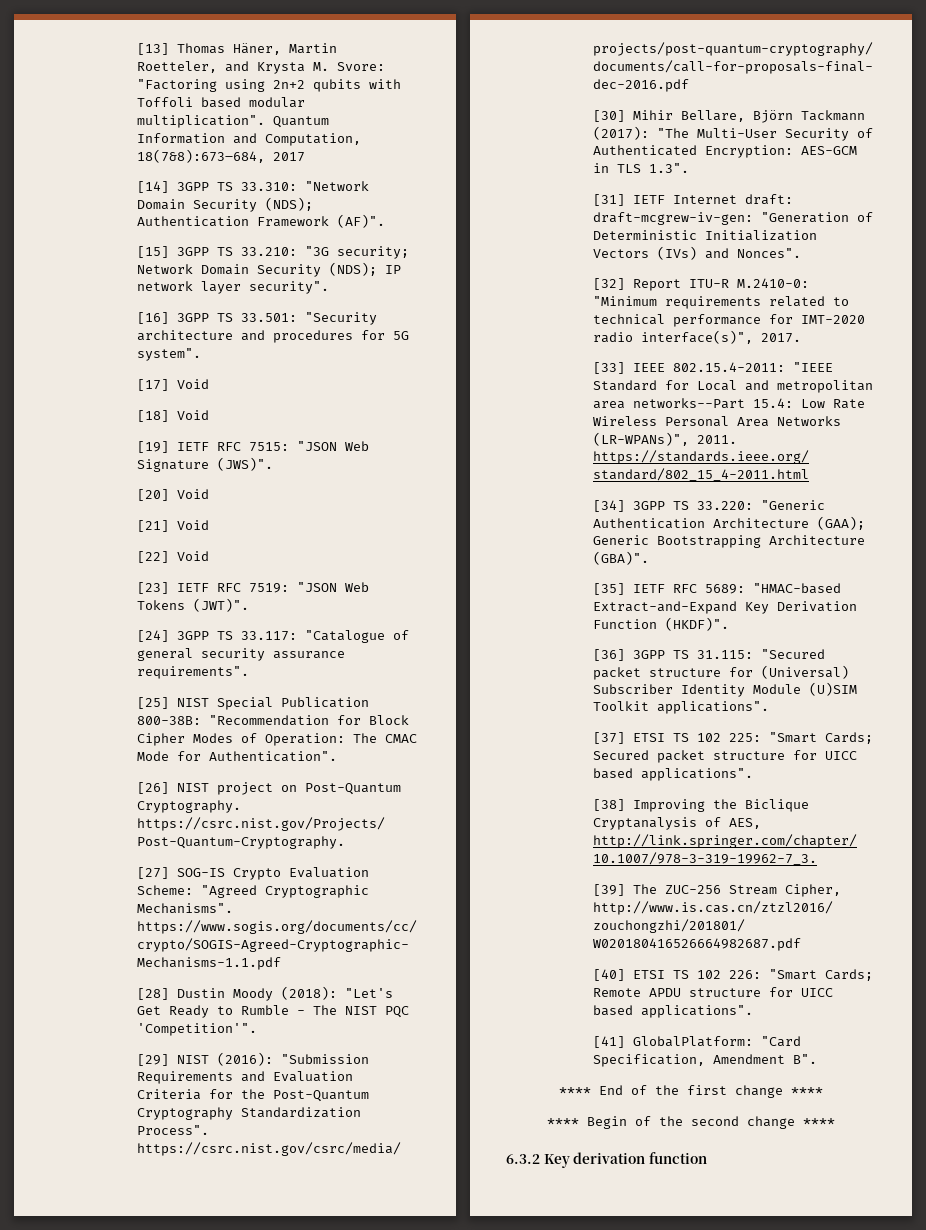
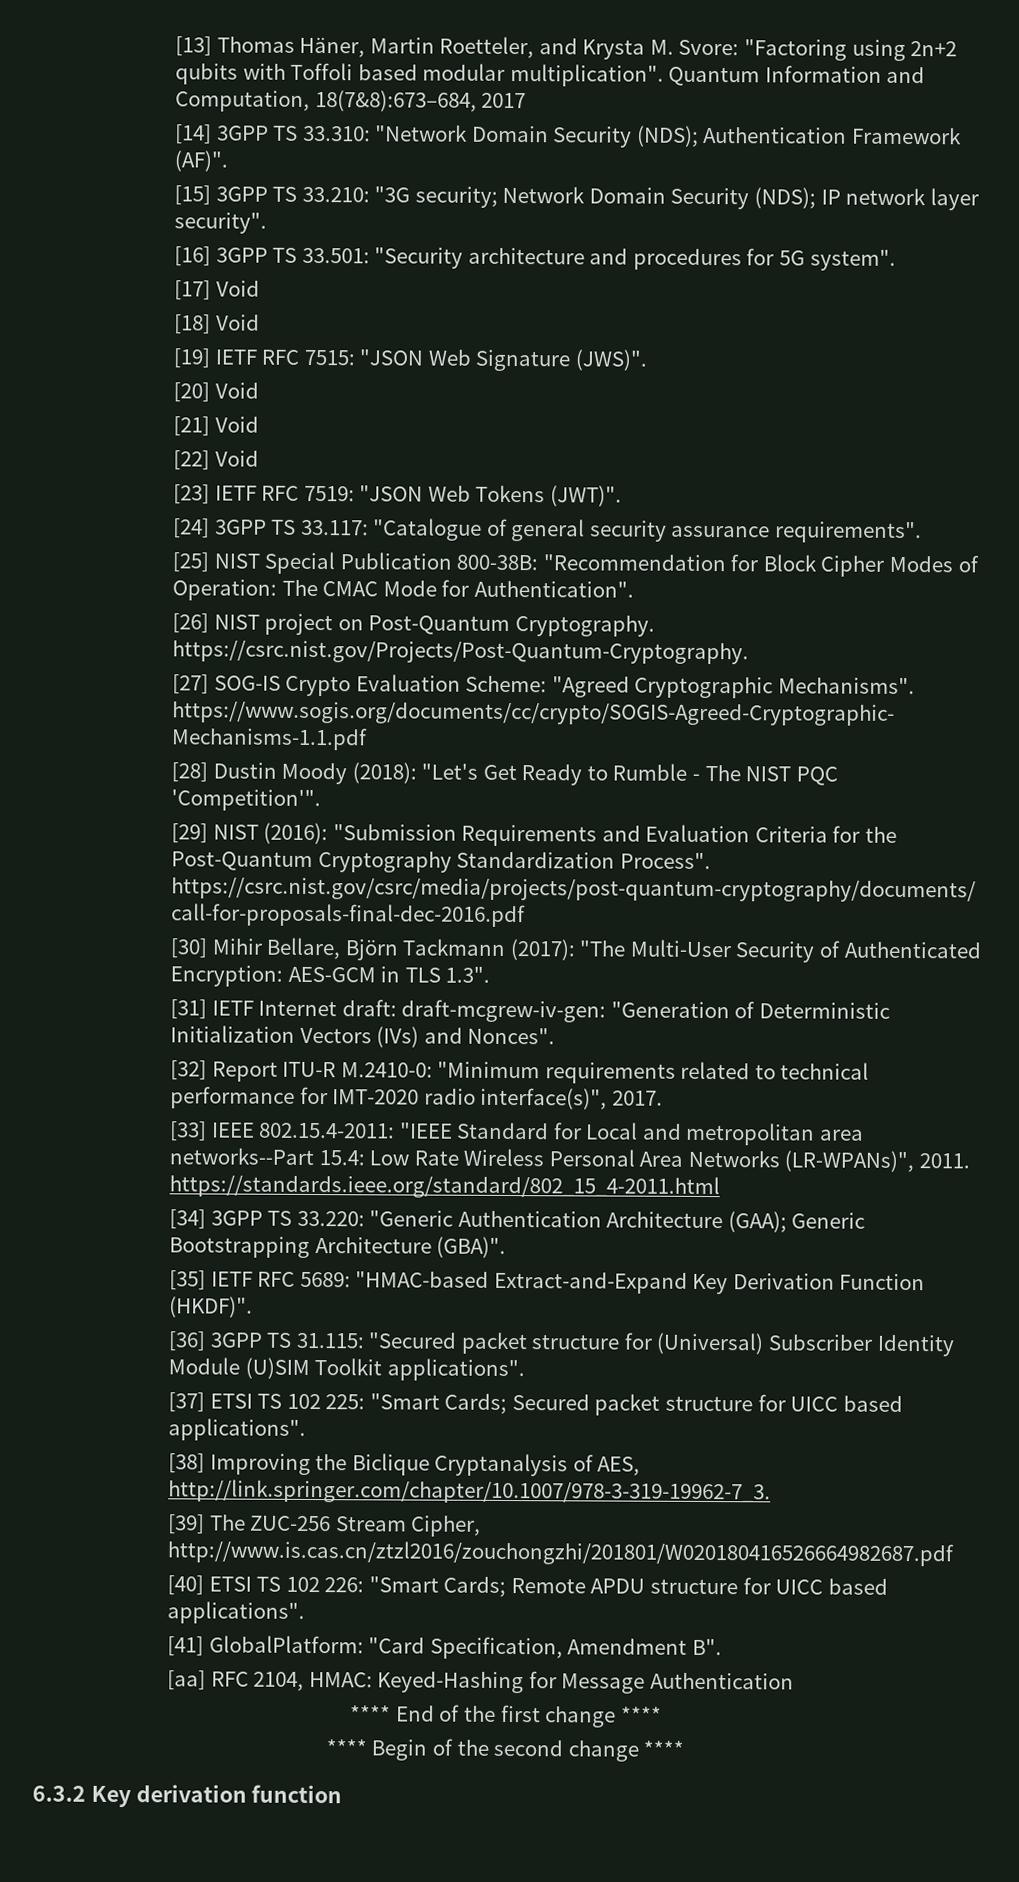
(817, 1059) none -> [167,1669,794,1694] // [aa] RFC 2104, HMAC: Keyed-Hashing for Message Authentication

